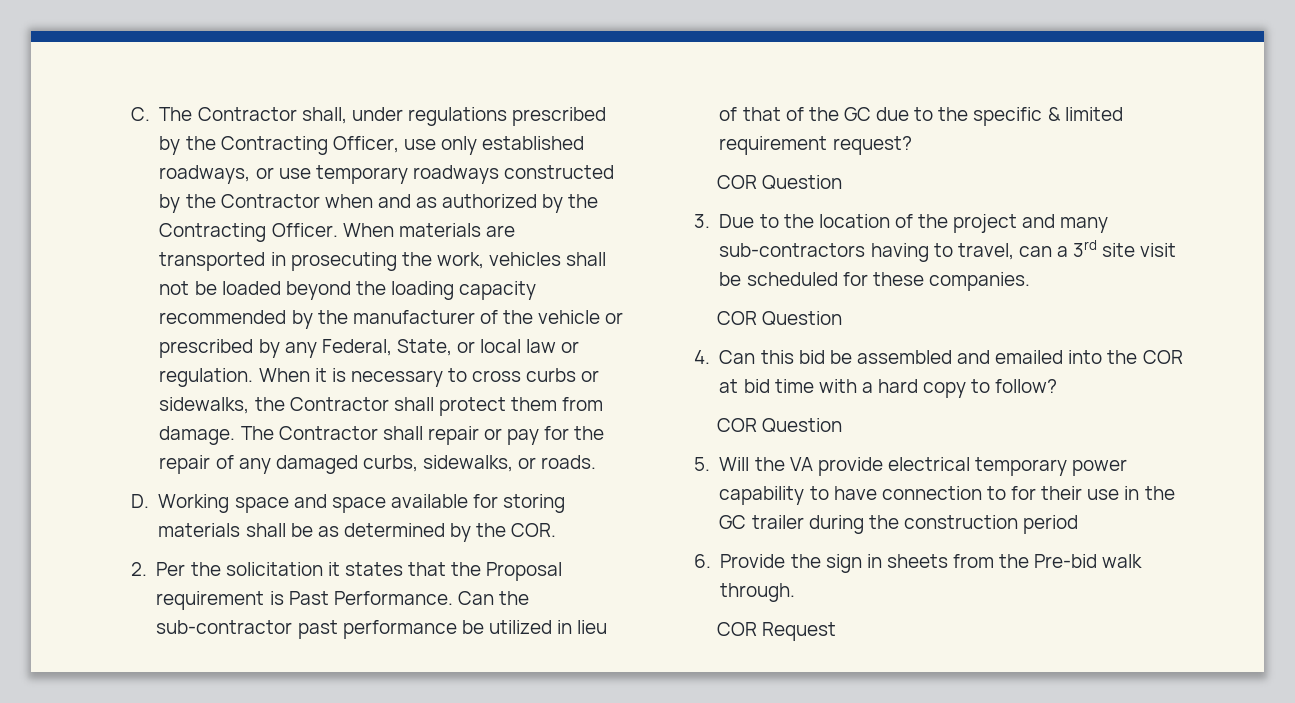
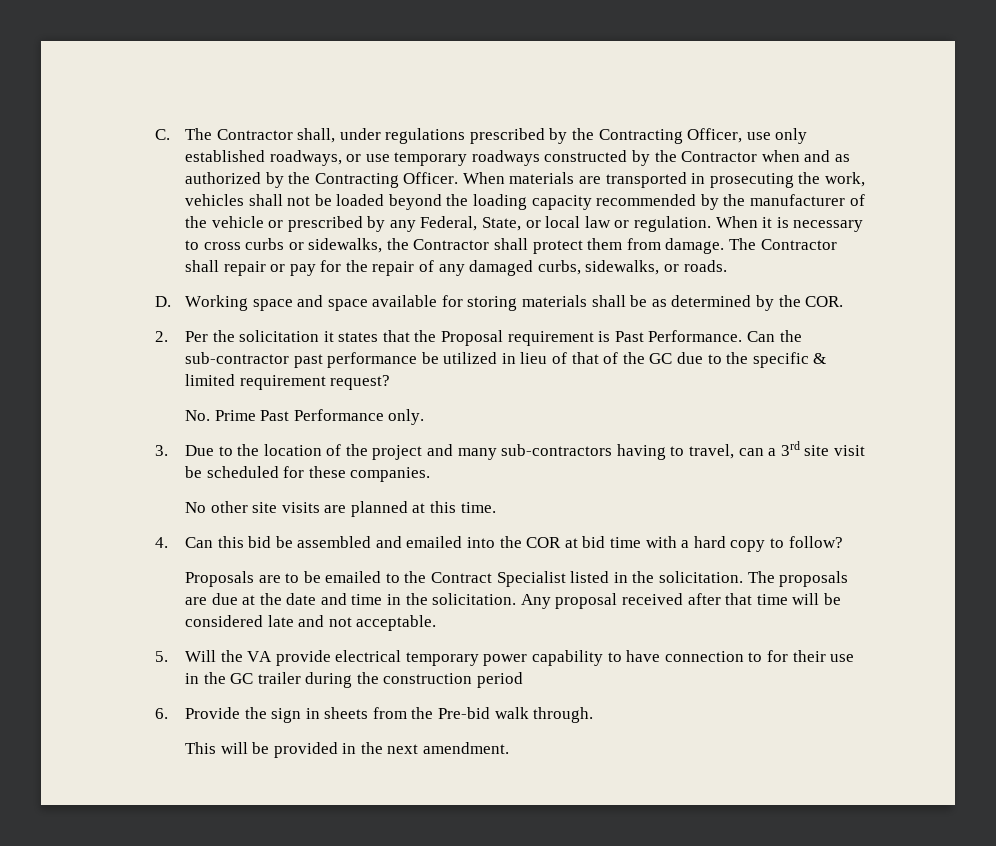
[716,175,842,190] COR Question -> [184,409,425,425] No. Prime Past Performance only.
[716,311,842,326] COR Question -> [184,501,496,517] No other site visits are planned at this time.
[716,418,842,433] COR Question -> [184,571,849,587] [184,593,841,609] [184,615,437,631] Proposals are to be emailed to the Contract Specialist listed in the solicitation. The proposals are due at the date and time in the solicitation. Any proposal received after that time will be considered late and not acceptable.
[716,622,836,641] COR Request -> [184,742,510,758] This will be provided in the next amendment.

